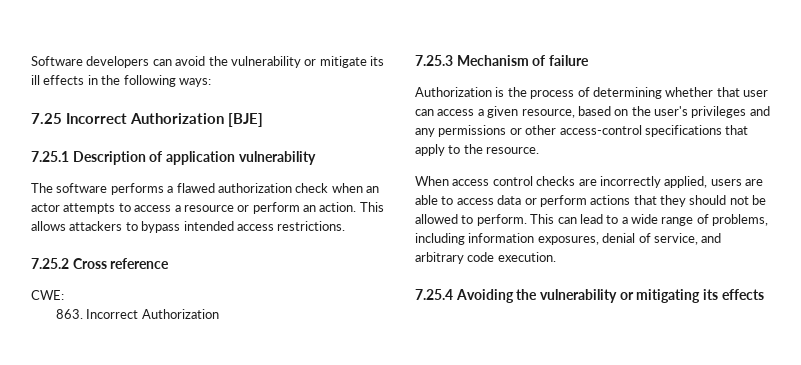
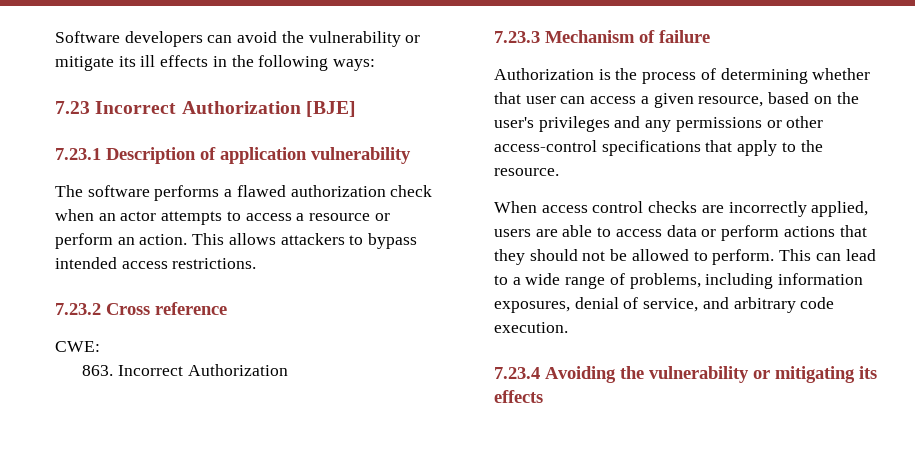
[31,113,62,124] 7.25 -> [55,101,90,114] 7.23
[31,151,69,162] 7.25.1 -> [55,148,101,160] 7.23.1
[31,258,69,269] 7.25.2 -> [55,303,101,315] 7.23.2
[415,55,453,66] 7.25.3 -> [494,31,540,43] 7.23.3
[415,289,453,300] 7.25.4 -> [494,367,540,379] 7.23.4

